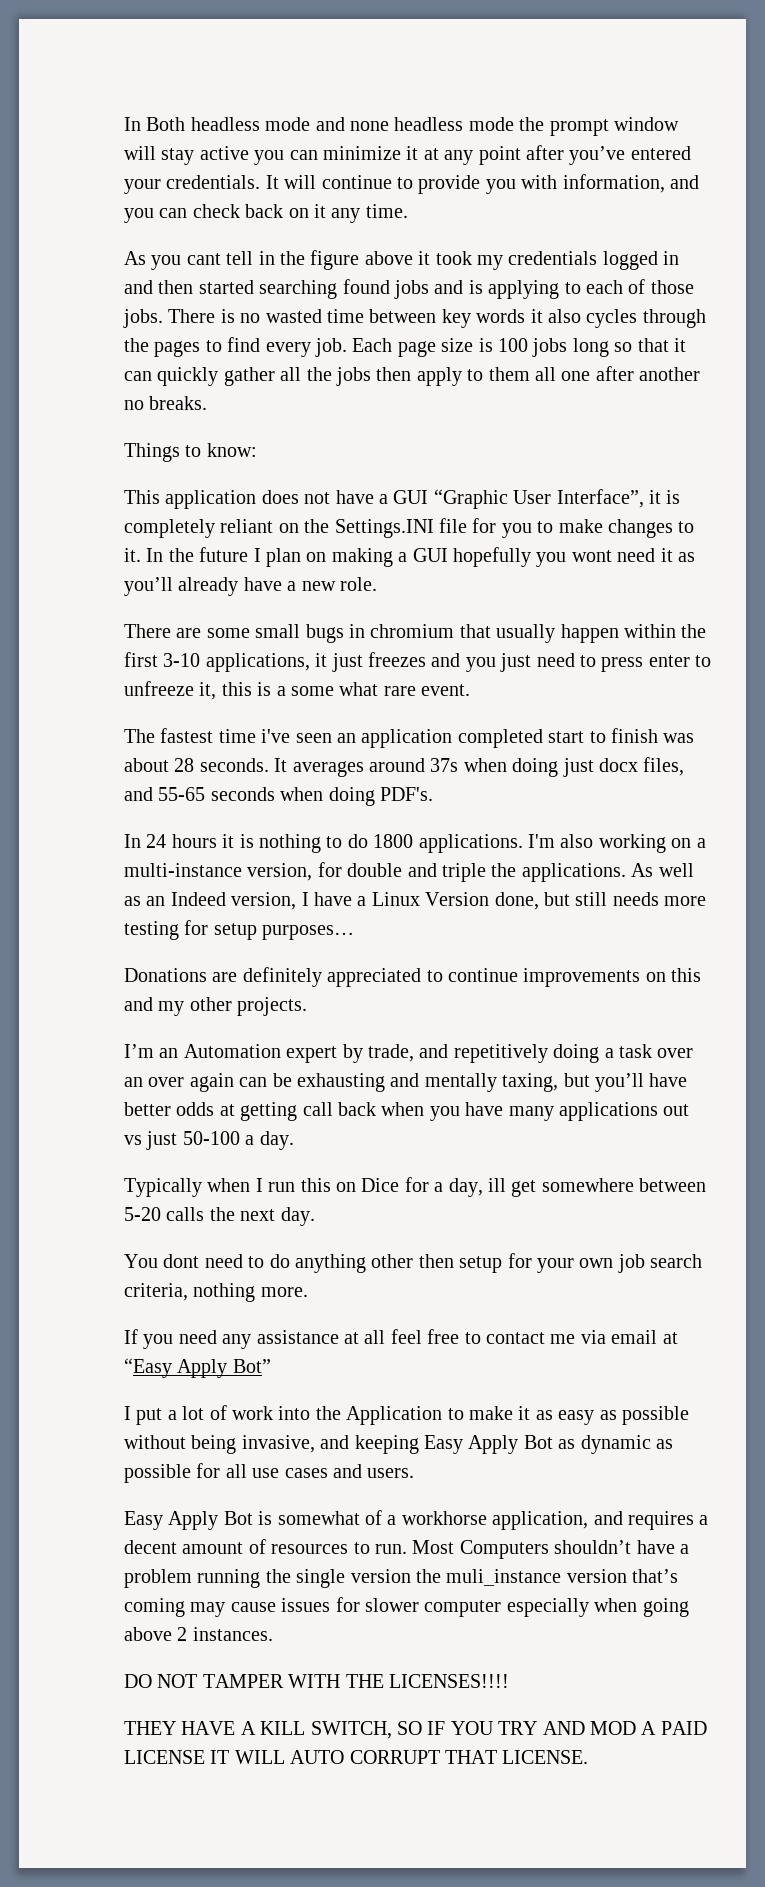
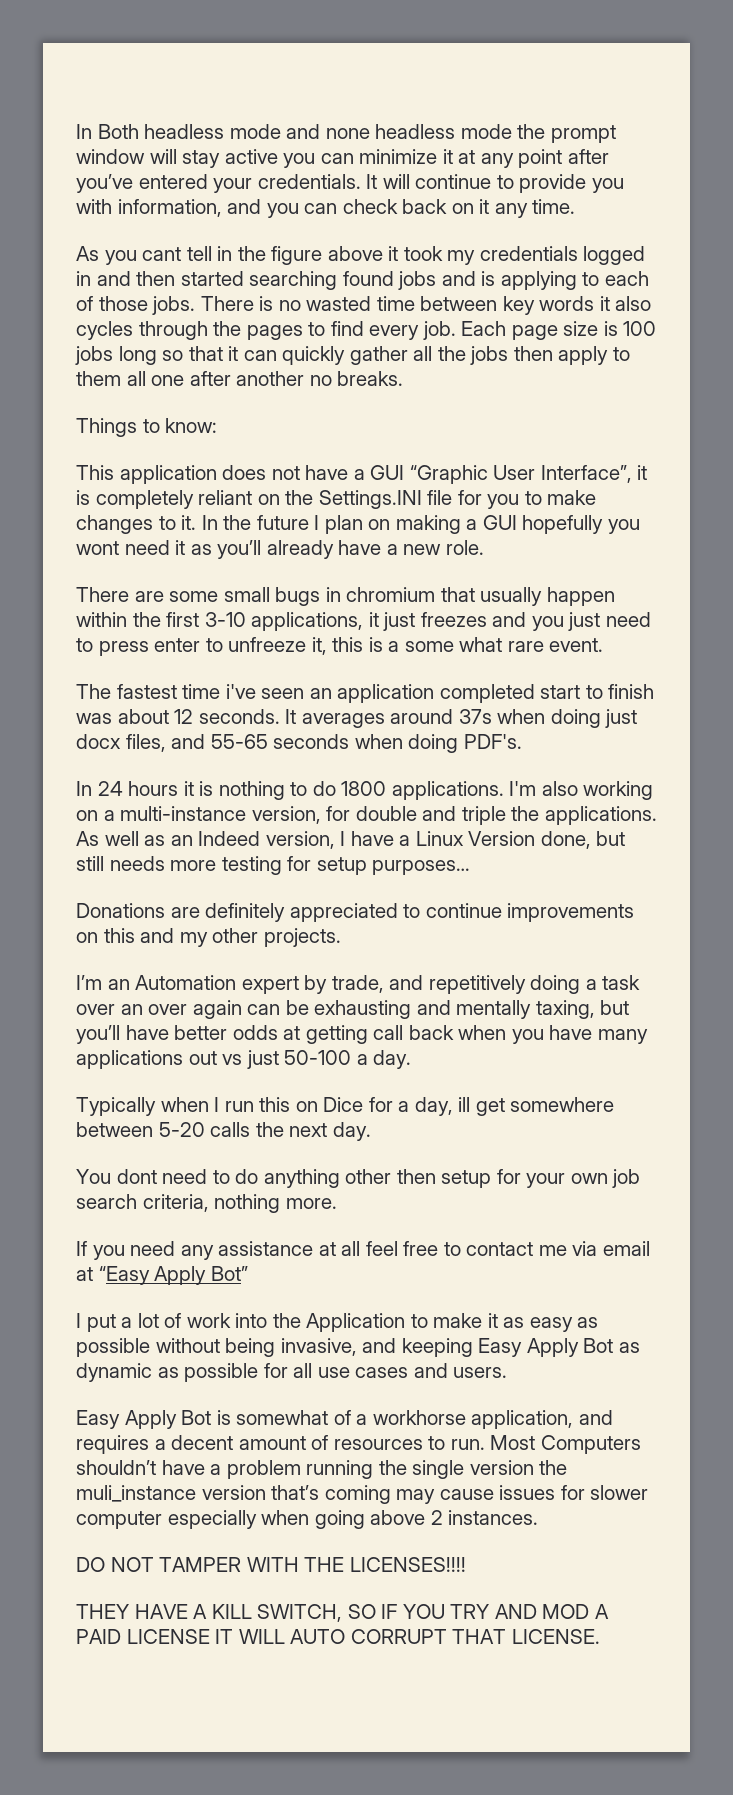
[174,758,195,772] 28 -> [174,709,194,724] 12

